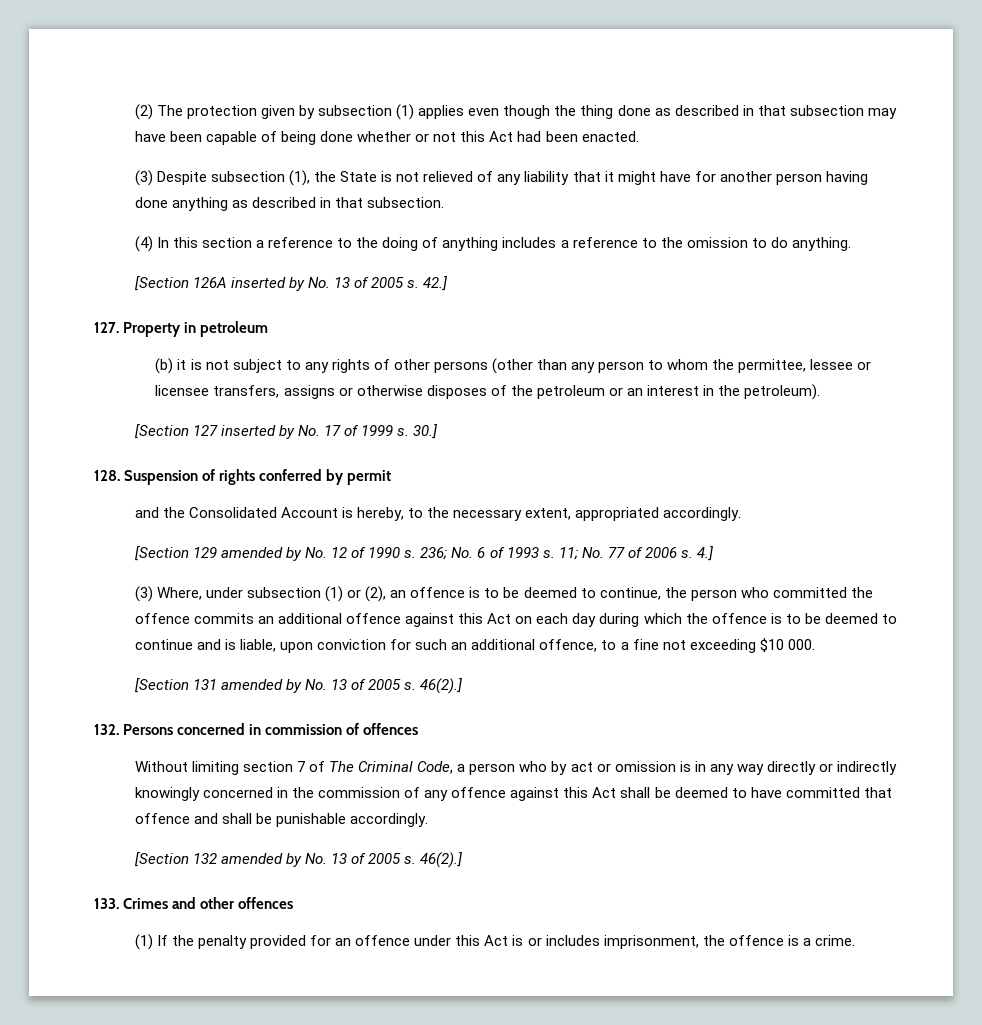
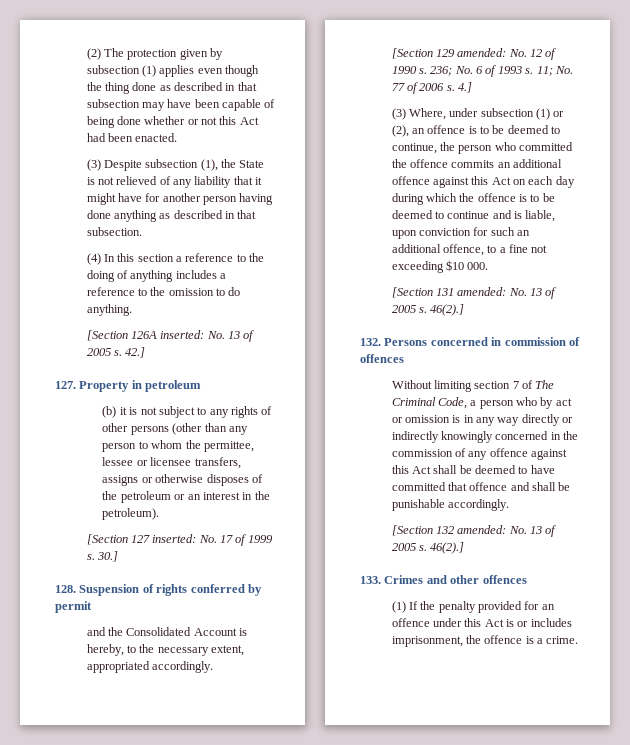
[231,277,306,291] inserted by -> [160,330,205,339] inserted:
[221,425,296,439] inserted by -> [152,534,197,543] inserted:
[221,547,303,561] amended by -> [457,48,507,57] amended:
[221,679,303,693] amended by -> [457,287,507,296] amended:
[221,853,303,867] amended by -> [457,525,507,534] amended:

